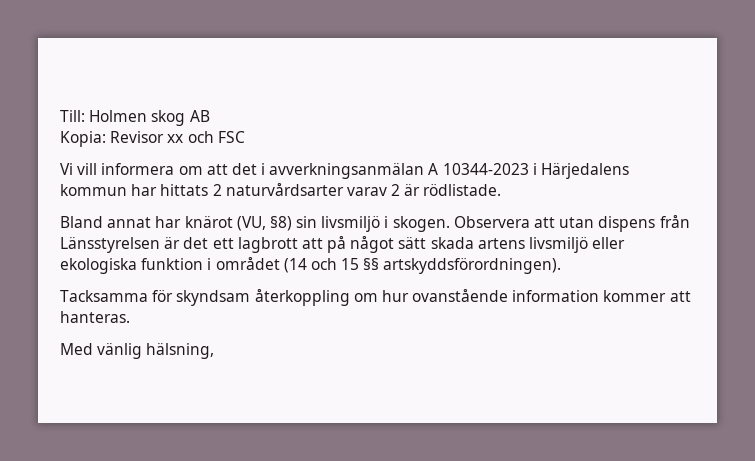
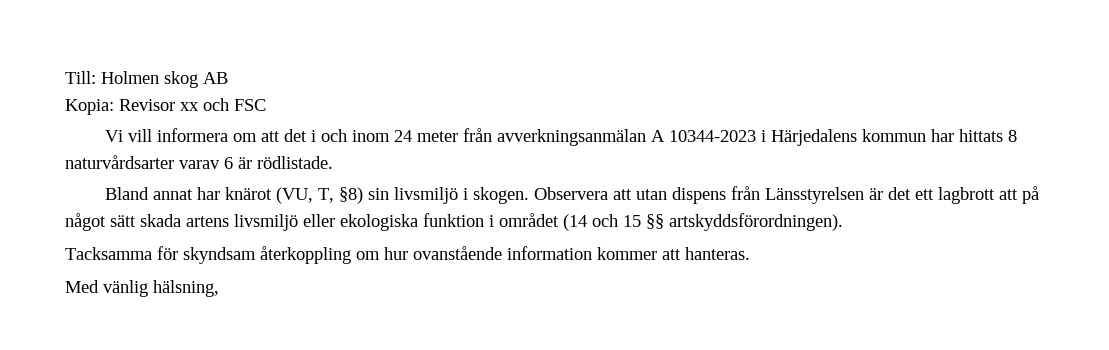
(266, 169) none -> [321,128,493,142] och inom 24 meter från
[212,184,222,196] 2 -> [1008,130,1018,142] 8
[391,184,401,196] 2 -> [224,157,233,169] 6
(266, 223) none -> [318,188,335,203] T,

